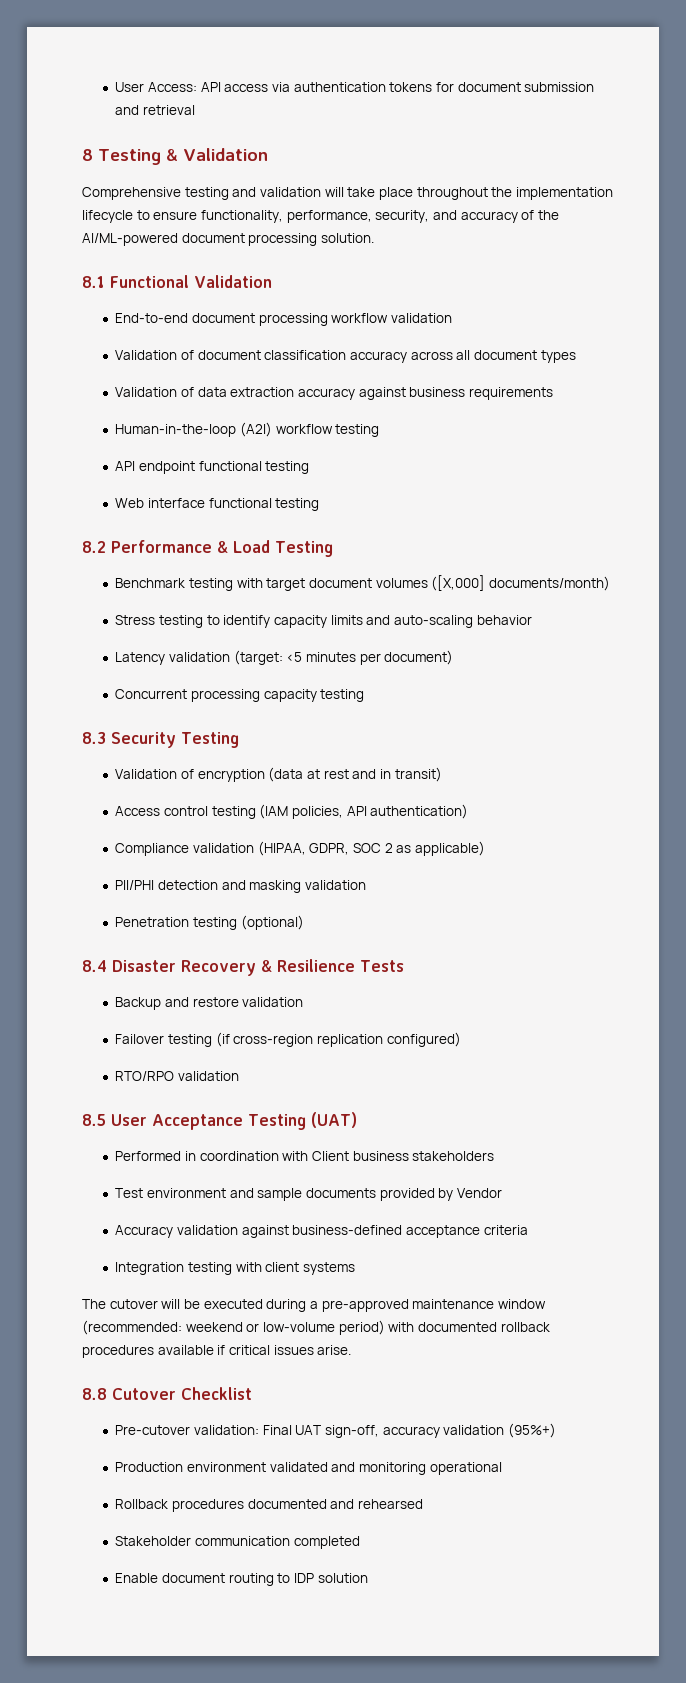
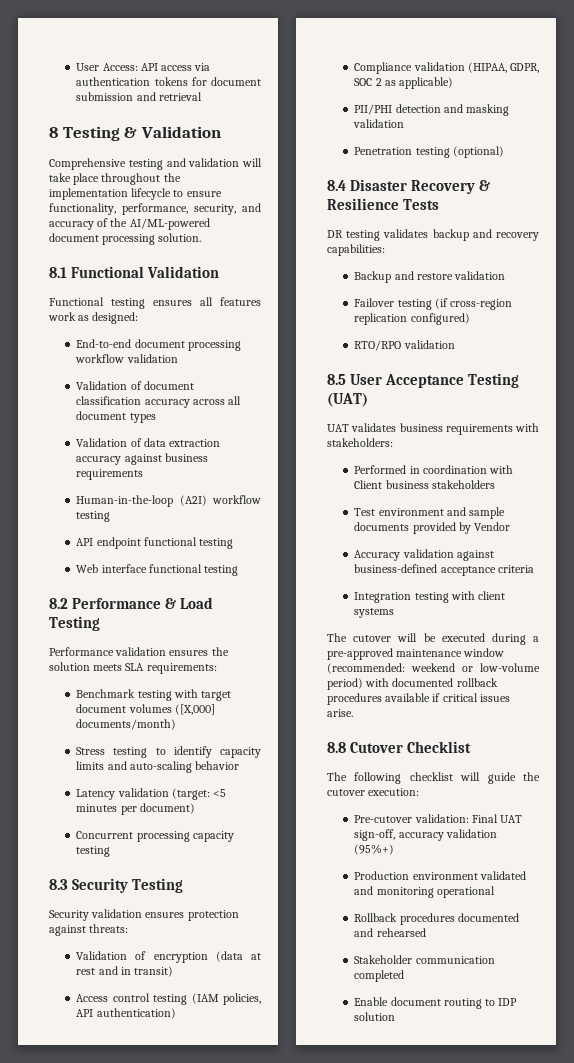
(272, 281) none -> [49,297,261,309] [48,312,139,324] // Functional testing ensures all features work as designed:
(333, 549) none -> [49,647,229,656] [49,662,217,674] // Performance validation ensures the solution meets SLA requirements:
(239, 740) none -> [49,909,239,921] [49,924,129,936] // Security validation ensures protection against threats:
(404, 966) none -> [327,229,539,241] [327,244,385,256] // DR testing validates backup and recovery capabilities:
(357, 1120) none -> [327,423,539,435] [327,438,393,447] // UAT validates business requirements with stakeholders:
(252, 1393) none -> [327,772,540,784] [327,788,420,796] // The following checklist will guide the cutover execution:

